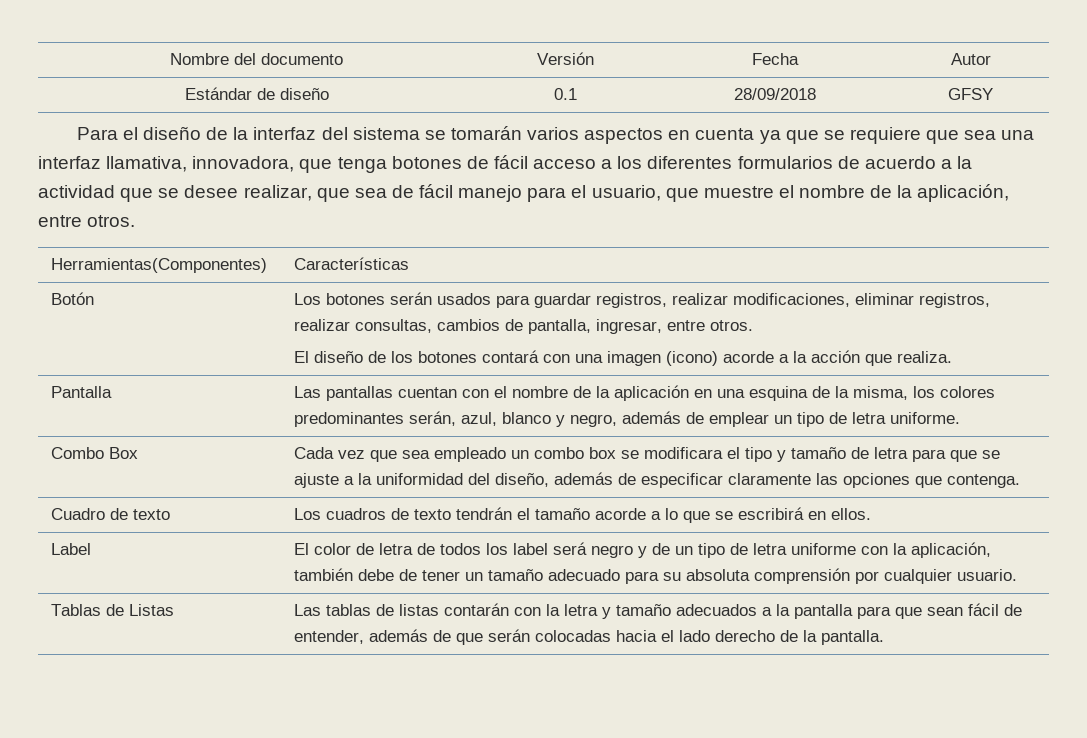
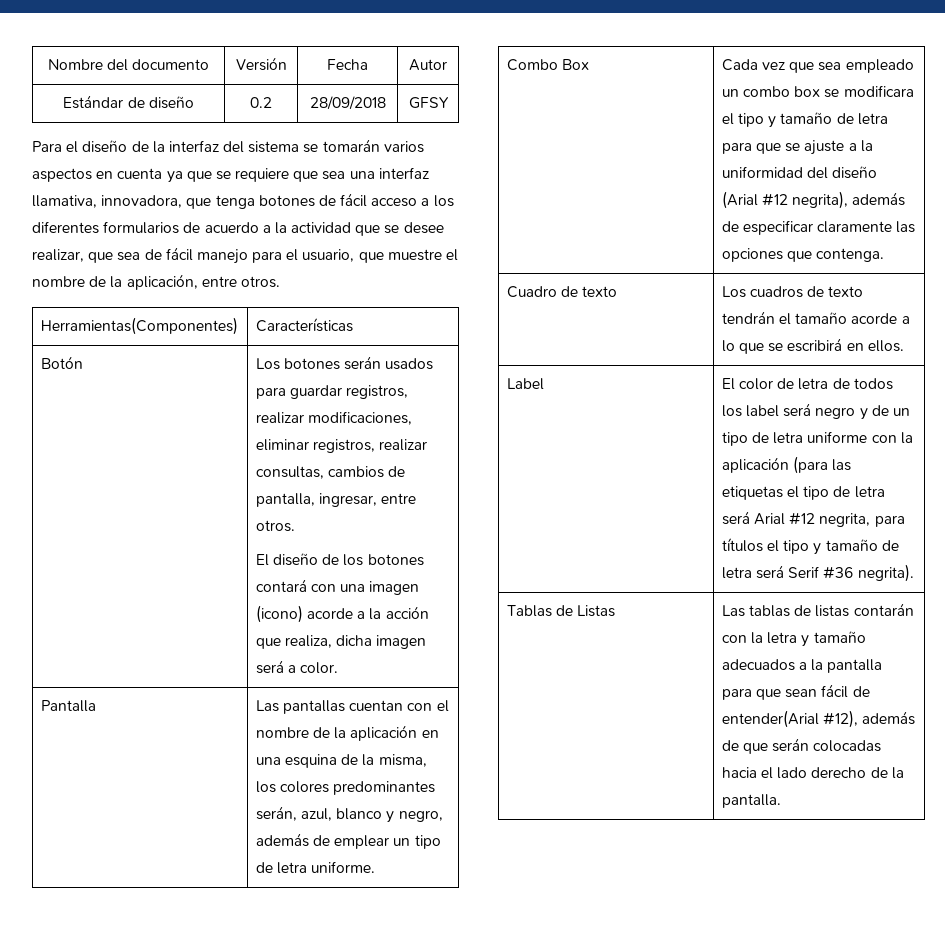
[554,88,577,100] 0.1 -> [250,97,272,108] 0.2
[897,351,953,363] realiza. -> [285,635,427,649] [255,660,339,674] realiza, dicha imagen será a color.
[495,473,550,487] diseño, -> [832,166,878,179] [721,191,849,209] diseño (Arial #12 negrita),
[911,542,992,558] [294,568,1018,584] aplicación, también debe de tener un tamaño adecuado para su absoluta comprensión por cualquier usuario. -> [721,456,852,474] [721,486,885,500] [721,511,905,527] [721,538,899,555] [721,564,914,582] aplicación (para las etiquetas el tipo de letra será Arial #12 negrita, para títulos el tipo y tamaño de letra será Serif #36 negrita).
[294,630,365,644] entender, -> [721,710,859,728] entender(Arial #12),

